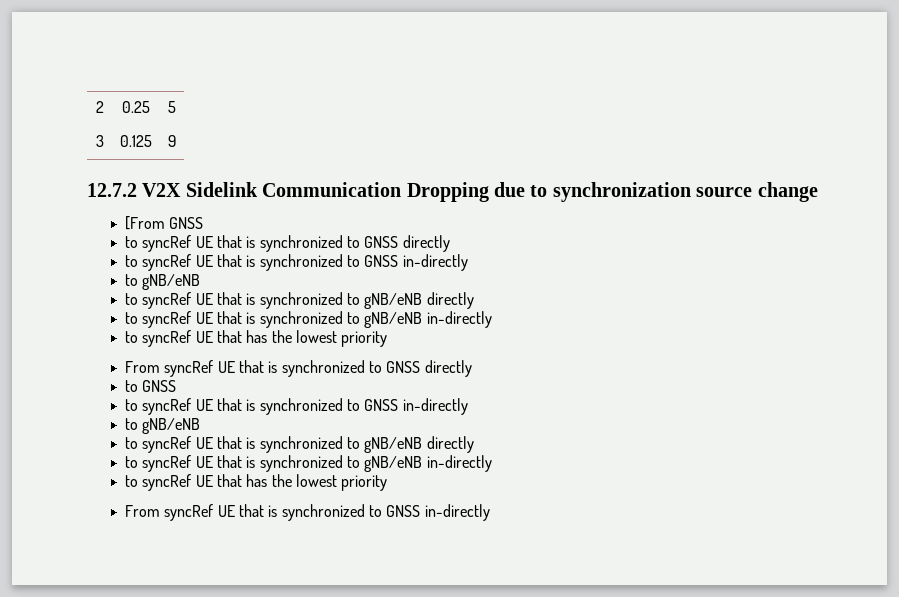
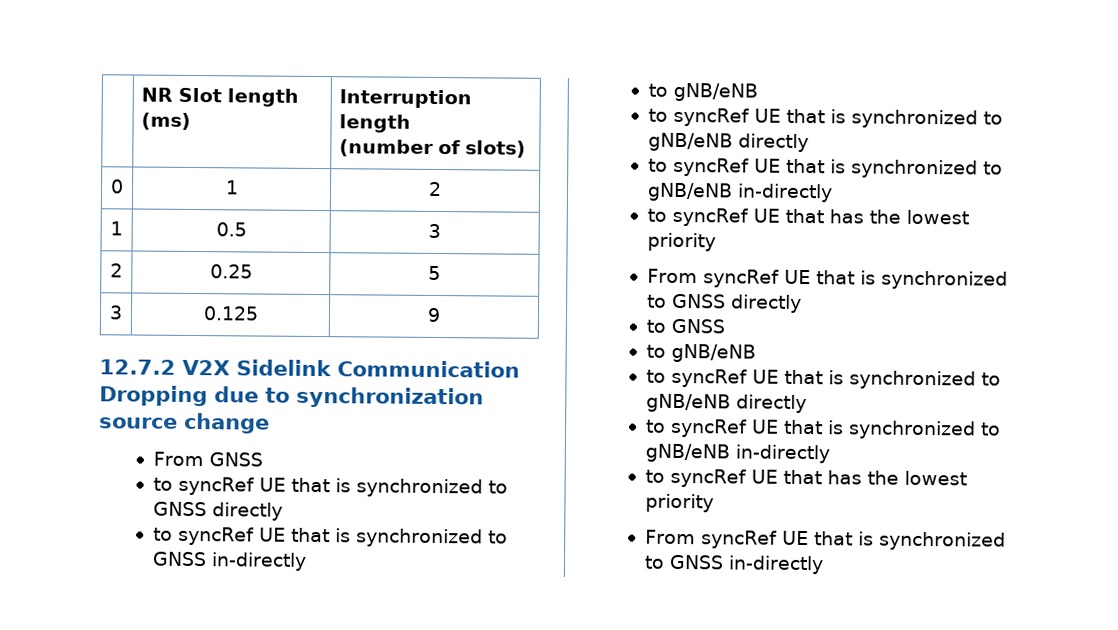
(95, 107) none -> [141,87,300,107] [141,112,192,130] [339,89,473,109] [339,114,412,133] [339,139,527,158] [110,179,124,194] [224,180,239,195] [428,181,442,197] [110,221,123,236] [215,222,247,237] [428,223,441,239] | NR Slot length (ms) | Interruption length // (number of slots) // 0 | 1 | 2 // 1 | 0.5 | 3 //
[125,216,166,230] [From -> [153,451,205,467] From
[125,398,468,415] // to syncRef UE that is synchronized to GNSS in-directly -> (726, 326) none

